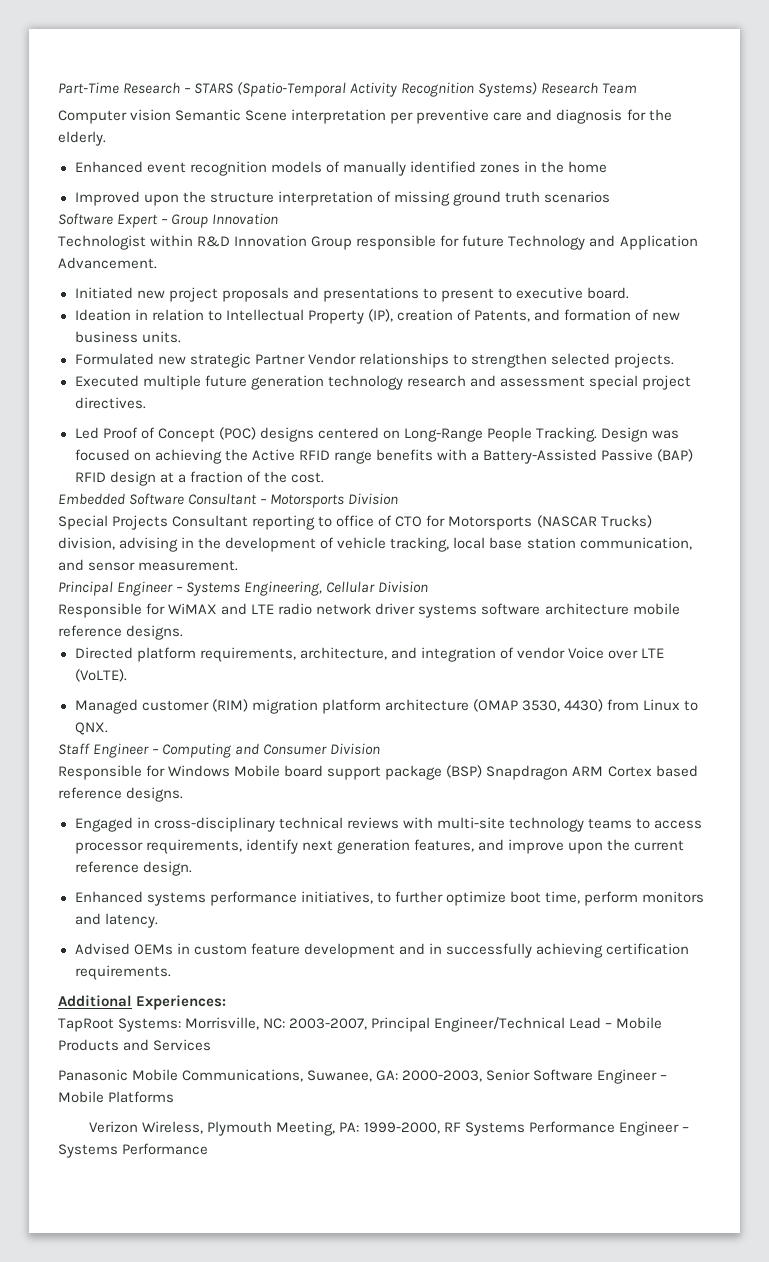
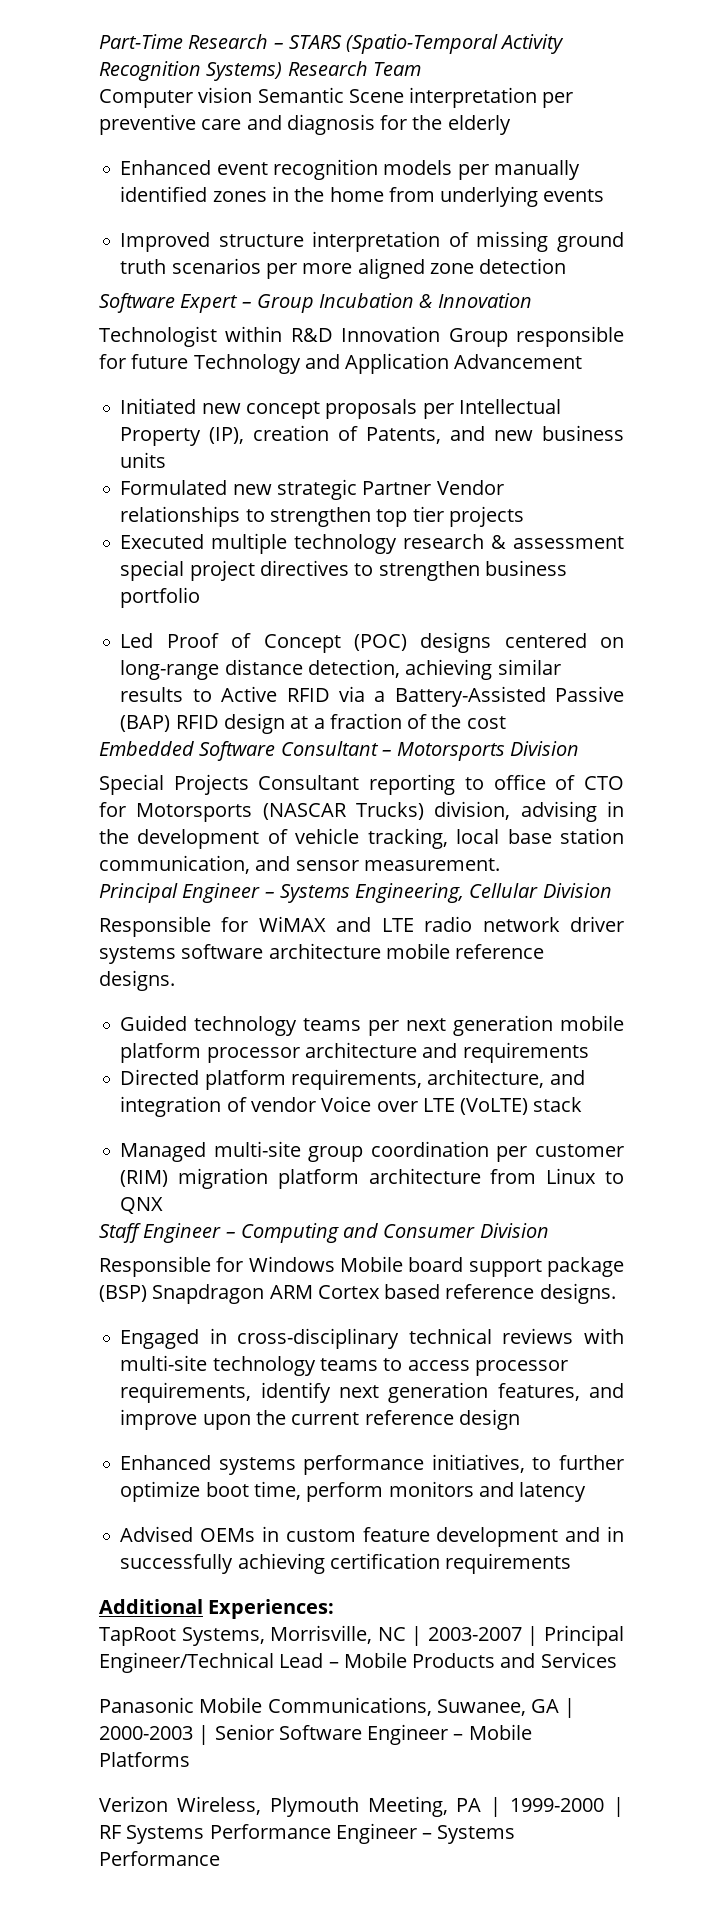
[58,131,106,146] elderly. -> [447,115,511,135] elderly
[325,161,340,173] of -> [457,164,489,180] per
(607, 167) none -> [388,186,605,207] from underlying events
[143,191,206,206] upon the -> (211, 242) none
(610, 197) none -> [265,258,567,279] per more aligned zone detection
(209, 221) none -> [319,293,433,308] Incubation &
[58,257,157,269] Advancement. -> [454,354,583,369] Advancement
[168,287,629,302] [74,309,222,321] project proposals and presentations to present to executive board. // Ideation in relation to -> [245,399,454,419] concept proposals per
[564,309,650,321] formation of -> (486, 433) none
[141,331,181,343] units. -> [120,452,167,468] units
[550,353,674,368] selected projects. -> [376,506,524,527] top tier projects
[204,375,324,390] future generation -> (288, 543) none
[469,375,496,387] and -> [491,535,507,549] &
[74,397,146,409] directives. -> [259,560,567,581] [120,587,201,608] directives to strengthen business portfolio
[403,427,680,442] [74,449,467,464] Long-Range People Tracking. Design was focused on achieving the Active RFID range benefits with -> [120,659,561,680] [120,686,365,702] long-range distance detection, achieving similar results to Active RFID via
[290,472,324,483] cost. -> [466,716,506,729] cost
(184, 632) none -> [120,1015,624,1036] [120,1042,589,1063] // Guided technology teams per next generation mobile platform processor architecture and requirements
[74,669,127,682] (VoLTE). -> [460,1097,583,1115] (VoLTE) stack
(138, 706) none -> [213,1141,528,1162] multi-site group coordination per
[472,699,603,712] (OMAP 3530, 4430) -> (481, 1176) none
[74,722,108,735] QNX. -> [120,1197,164,1214] QNX
[142,861,192,876] design. -> [458,1409,520,1430] design
[104,913,158,928] latency. -> [519,1482,587,1502] latency
[74,965,171,980] requirements. -> [445,1553,572,1574] requirements
[118,1017,368,1032] Systems: Morrisville, NC: 2003-2007, -> [181,1625,539,1646] Systems, Morrisville, NC | 2003-2007 |
[376,1070,483,1082] GA: 2000-2003, -> [531,1698,576,1718] [99,1725,210,1745] GA | 2000-2003 |
[339,1122,440,1134] PA: 1999-2000, -> [456,1797,624,1817] PA | 1999-2000 |

